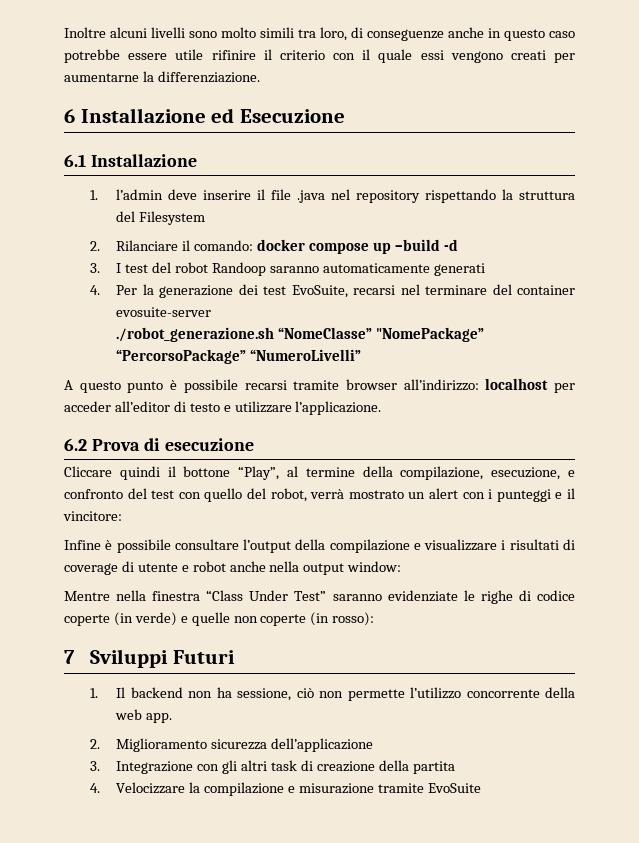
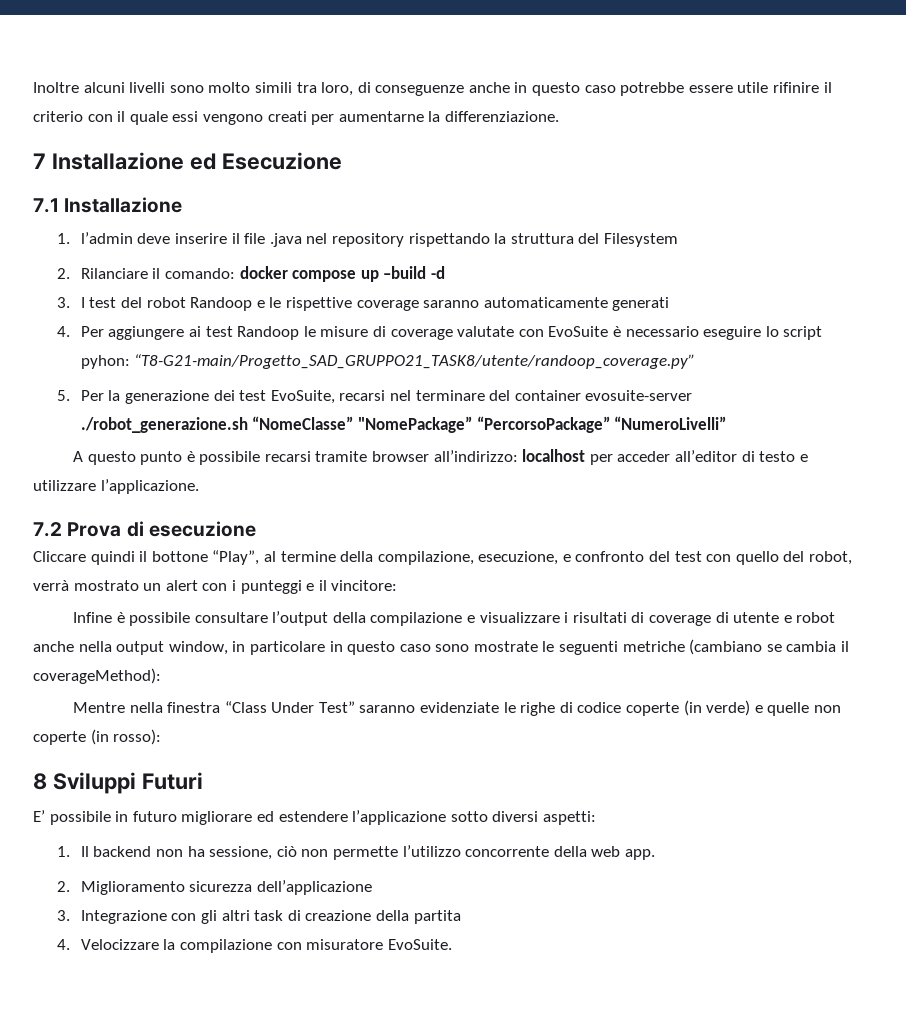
[64,109,75,123] 6 -> [33,153,46,169] 7
[64,154,86,167] 6.1 -> [33,198,59,213] 7.1
(267, 269) none -> [256,297,419,311] e le rispettive coverage
(138, 290) none -> [108,326,823,340] [80,354,696,369] [56,390,104,401] aggiungere ai test Randoop le misure di coverage valutate con EvoSuite è necessario eseguire lo script pyhon: “T8-G21-main/Progetto_SAD_GRUPPO21_TASK8/utente/randoop_coverage.py” // 5. Per
[64,438,87,451] 6.2 -> [33,522,62,537] 7.2
[347,561,402,572] window: -> [168,639,850,655] [33,668,161,684] window, in particolare in questo caso sono mostrate le seguenti metriche (cambiano se cambia il coverageMethod):
[64,650,75,664] 7 -> [33,773,47,790] 8
(235, 657) none -> [33,810,596,825] // E’ possibile in futuro migliorare ed estendere l’applicazione sotto diversi aspetti:
[288,783,481,794] e misurazione tramite EvoSuite -> [276,939,452,950] con misuratore EvoSuite.

